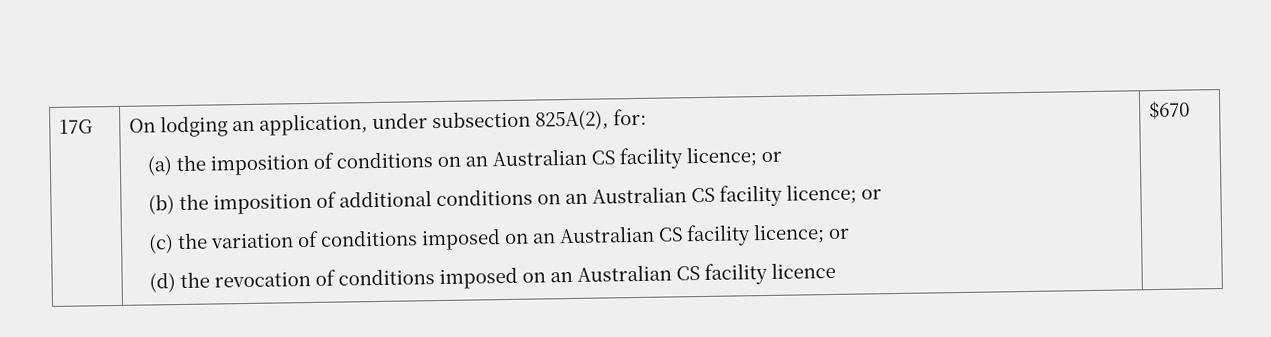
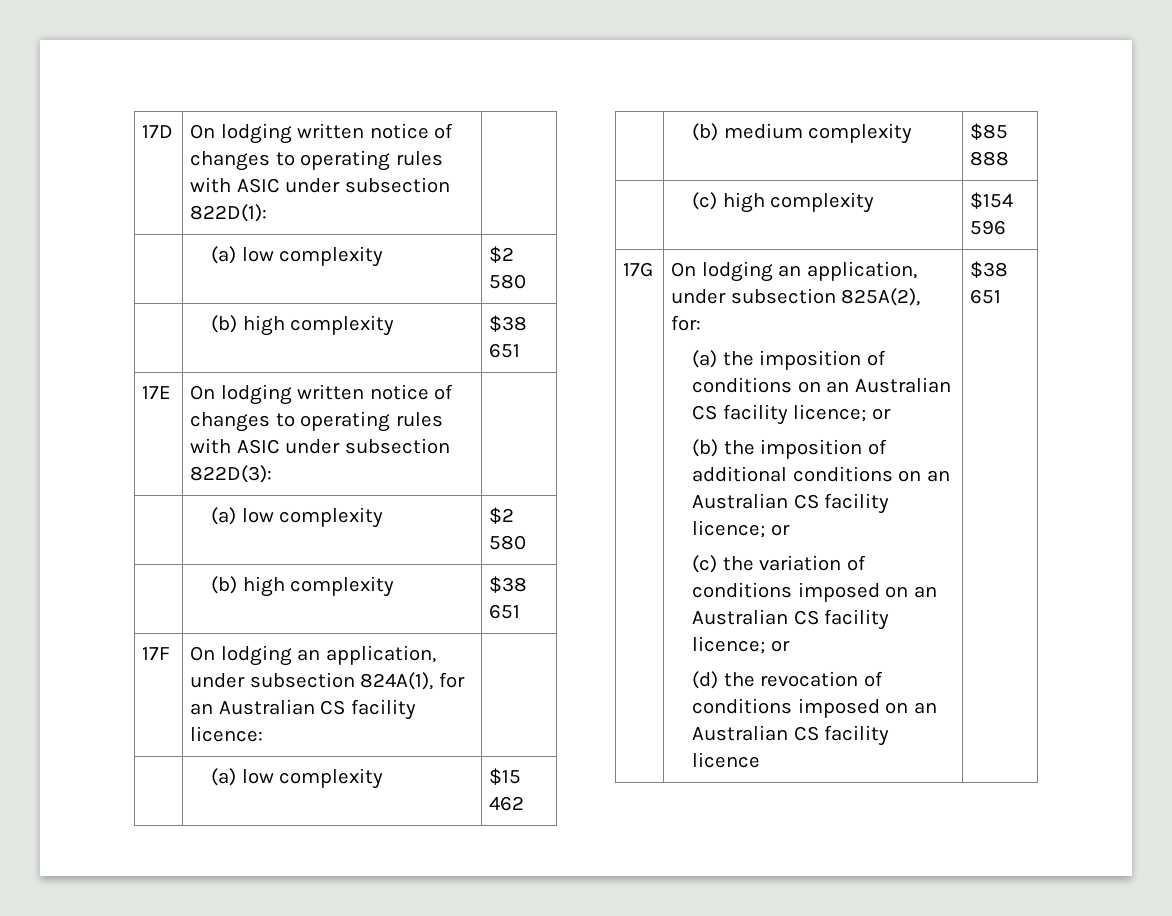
(59, 126) none -> [142,125,174,138] [190,123,454,144] [190,150,443,171] [190,177,450,193] [190,204,268,222] [211,246,384,267] [489,246,515,263] [489,274,527,289] [211,315,395,336] [489,315,528,332] [489,343,521,358] [142,386,172,399] [190,384,454,405] [190,411,443,432] [190,438,450,454] [190,465,273,483] [211,507,384,528] [489,507,515,524] [489,535,527,550] [211,576,395,597] [489,576,528,593] [489,604,521,619] [142,647,171,660] [190,645,436,666] [190,672,465,690] [190,699,416,720] [190,726,264,742] [211,768,384,789] [489,768,522,785] [489,796,525,811] [692,123,913,144] [970,123,1009,140] [970,151,1010,166] [692,192,875,213] [970,192,1014,209] [970,220,1007,235] 17D | On lodging written notice of changes to operating rules with ASIC under subsection 822D(1): | // | (a) low complexity | $2 580 // | (b) high complexity | $38 651 // 17E | On lodging written notice of changes to operating rules with ASIC under subsection 822D(3): | // | (a) low complexity | $2 580 // | (b) high complexity | $38 651 // 17F | On lodging an application, under subsection 824A(1), for an Australian CS facility licence: | // | (a) low complexity | $15 462 // | (b) medium complexity | $85 888 // | (c) high complexity | $154 596 //
[1149,100,1191,121] $670 -> [970,261,1009,278] [970,289,1002,304] $38 651

